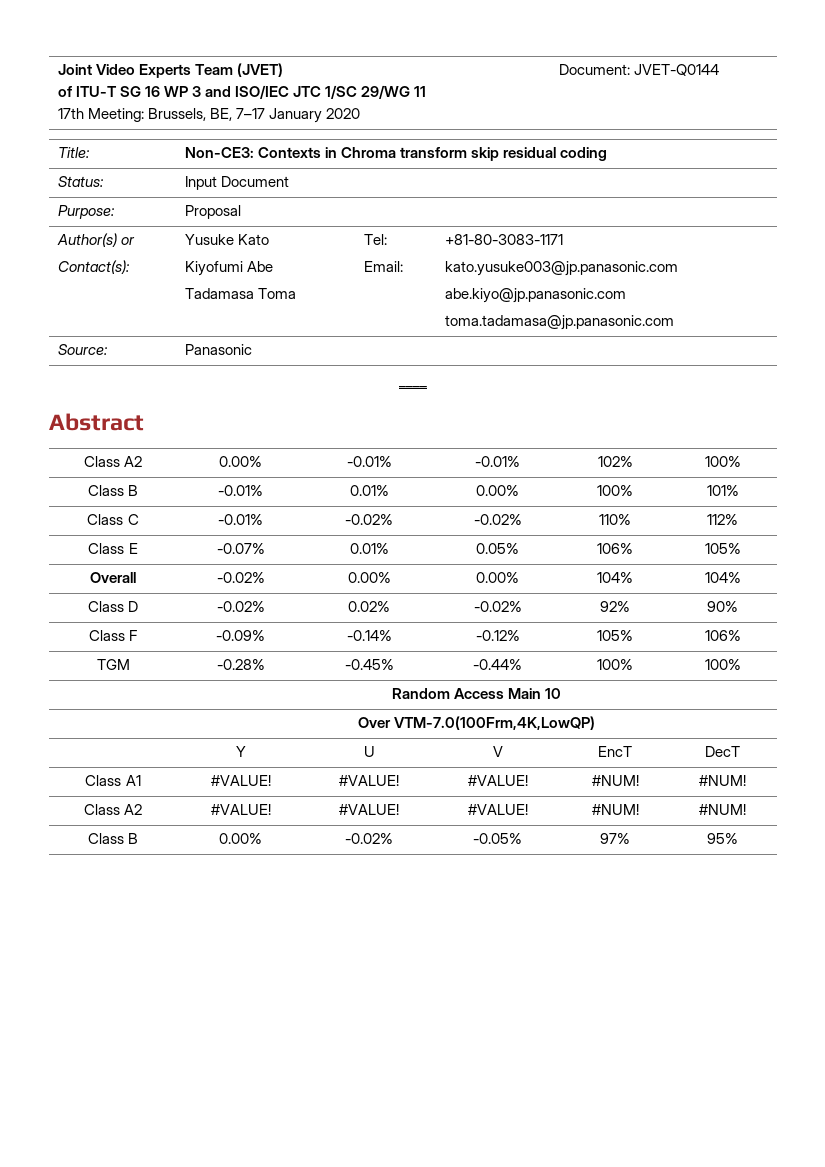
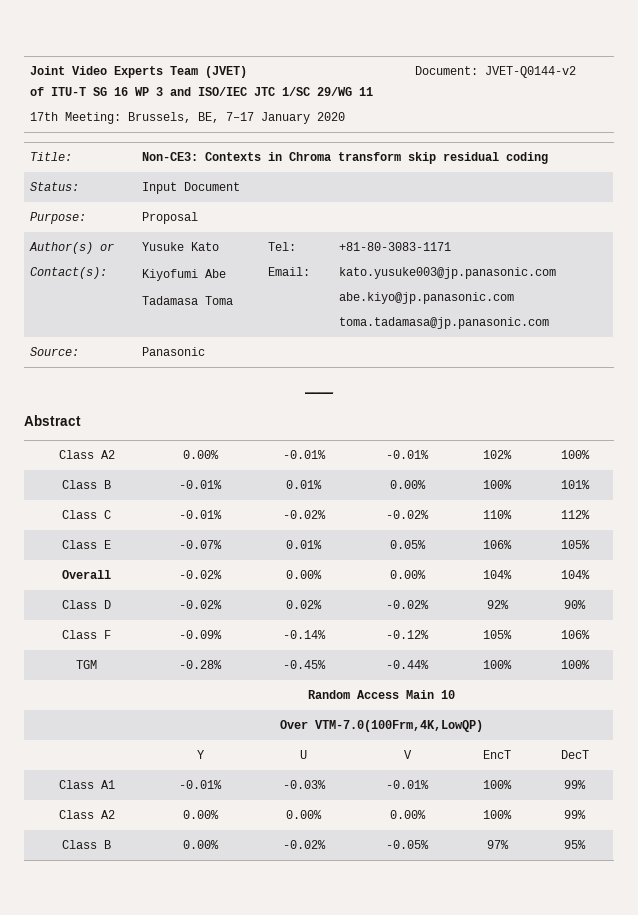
[633,64,719,76] JVET-Q0144 -> [484,66,576,78] JVET-Q0144-v2
[210,775,271,786] [339,775,399,786] [467,775,528,786] [591,775,639,786] [699,775,746,786] [83,804,143,815] [210,804,271,815] [339,804,399,815] [467,804,528,815] [591,804,639,815] [699,804,746,815] #VALUE! | #VALUE! | #VALUE! | #NUM! | #NUM! // Class A2 | #VALUE! | #VALUE! | #VALUE! | #NUM! | #NUM! -> [179,780,222,789] [282,780,326,789] [386,780,429,789] [483,780,512,789] [564,780,586,789] [58,810,115,819] [182,810,219,819] [286,810,322,819] [389,810,426,819] [483,810,512,819] [564,810,586,819] -0.01% | -0.03% | -0.01% | 100% | 99% // Class A2 | 0.00% | 0.00% | 0.00% | 100% | 99%

